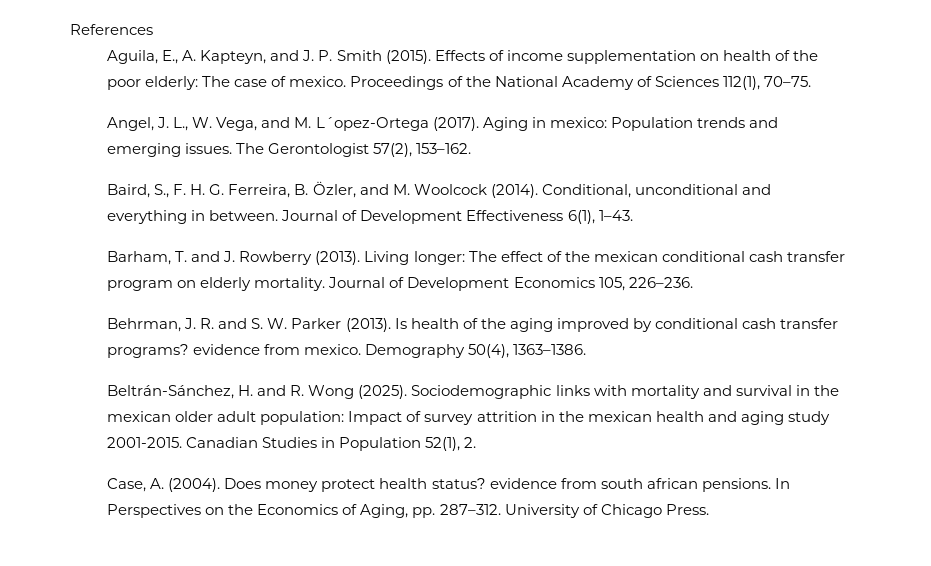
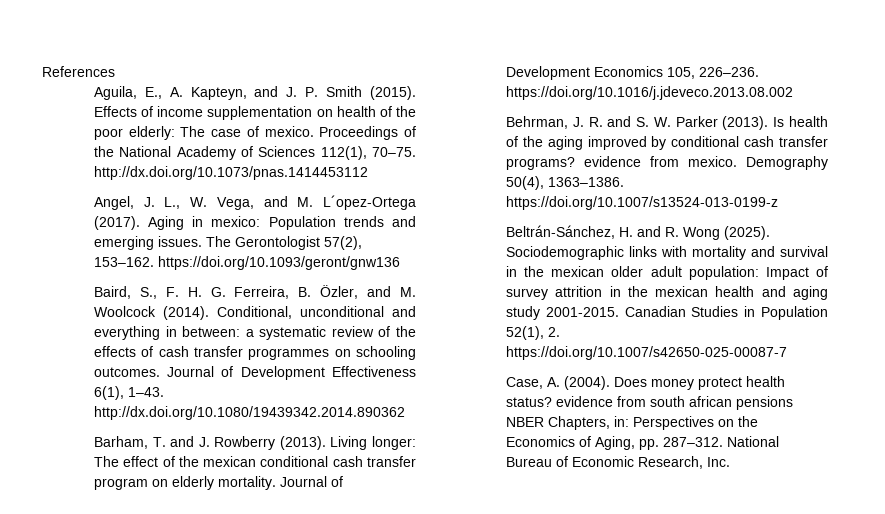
(811, 81) none -> [93,166,368,180] http://dx.doi.org/10.1073/pnas.1414453112
(472, 148) none -> [157,256,400,270] https://doi.org/10.1093/geront/gnw136
[209,210,279,221] between. -> [182,326,416,340] [93,346,416,360] [93,367,160,377] between: a systematic review of the effects of cash transfer programmes on schooling outcomes.
(633, 215) none -> [93,406,405,420] http://dx.doi.org/10.1080/19439342.2014.890362
(693, 282) none -> [505,86,793,100] https://doi.org/10.1016/j.jdeveco.2013.08.002
(587, 349) none -> [505,196,778,210] https://doi.org/10.1007/s13524-013-0199-z
(477, 442) none -> [505,346,787,360] https://doi.org/10.1007/s42650-025-00087-7
[701,478,790,492] pensions. In -> [735,396,793,410] [505,416,629,430] pensions NBER Chapters, in:
[504,504,709,518] University of Chicago Press. -> [726,436,779,447] [505,456,730,469] National Bureau of Economic Research, Inc.

